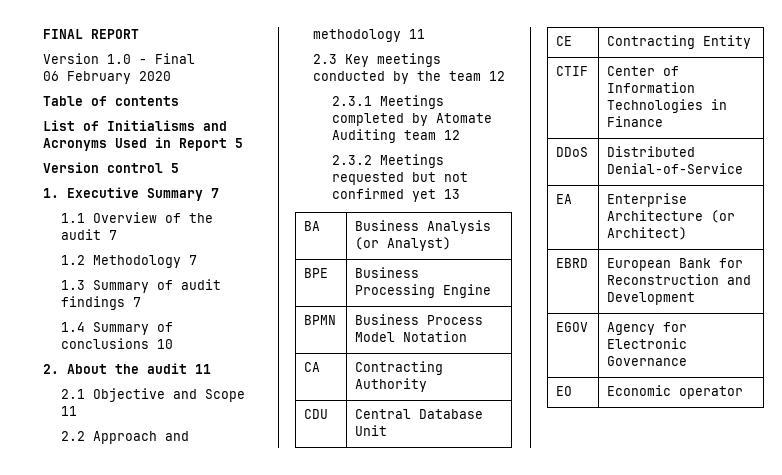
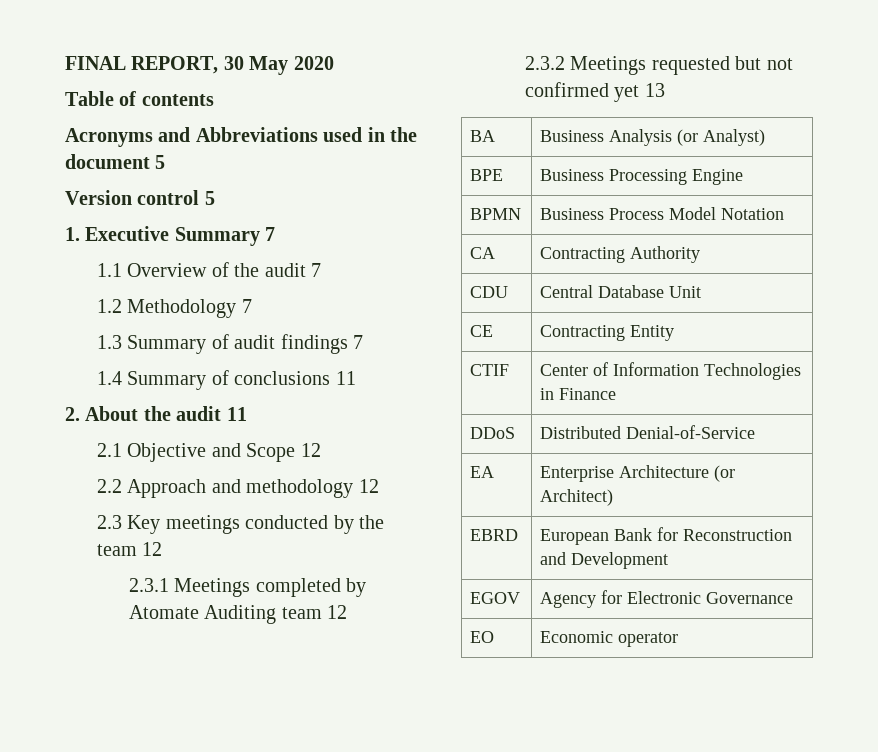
[91,29,139,39] [43,53,195,64] [43,71,171,84] [43,96,179,106] [43,120,227,131] [43,137,227,151] REPORT // Version 1.0 - Final // 06 February 2020 // Table of contents // List of Initialisms and Acronyms Used in Report -> [131,56,334,75] [65,91,214,106] [65,127,417,147] [65,154,150,169] REPORT, 30 May 2020 // Table of contents // Acronyms and Abbreviations used in the document
[157,339,174,349] 10 -> [335,371,356,385] 11
[61,406,78,416] 11 -> [300,443,321,457] 12
[409,29,426,39] 11 -> [358,479,379,493] 12

